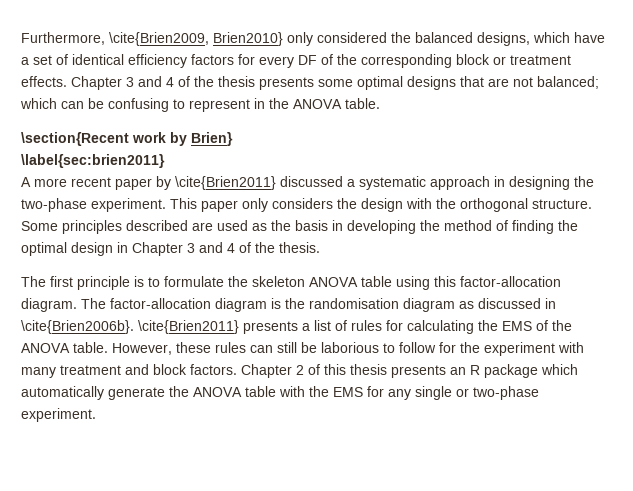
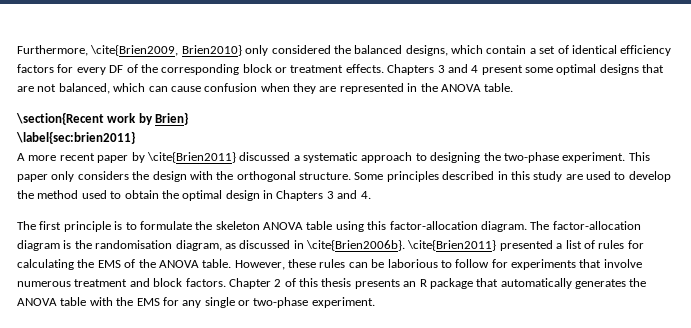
[574,32,605,43] have -> [486,45,527,54] contain
[71,76,314,90] Chapter 3 and 4 of the thesis presents -> [387,64,523,75] Chapters 3 and 4 present
[537,76,599,89] balanced; -> [58,83,110,94] balanced,
[88,98,250,112] be confusing to represent -> [170,83,404,94] cause confusion when they are represented
[494,176,505,187] in -> [415,153,427,161] to
[192,220,554,234] are used as the basis in developing the method of finding -> [497,171,671,182] [17,190,159,199] in this study are used to develop the method used to obtain
[132,242,320,256] Chapter 3 and 4 of the thesis. -> [276,190,371,201] Chapters 3 and 4.
[403,298,455,312] diagram -> [175,240,222,251] diagram,
[243,321,298,334] presents -> [499,240,553,251] presented
[277,342,297,353] still -> (368, 265) none
[460,342,584,356] [21,367,56,378] the experiment with many -> [511,259,642,270] [17,281,71,287] experiments that involve numerous
[541,364,578,375] [21,386,165,400] which automatically generate -> [476,278,626,289] that automatically generates

